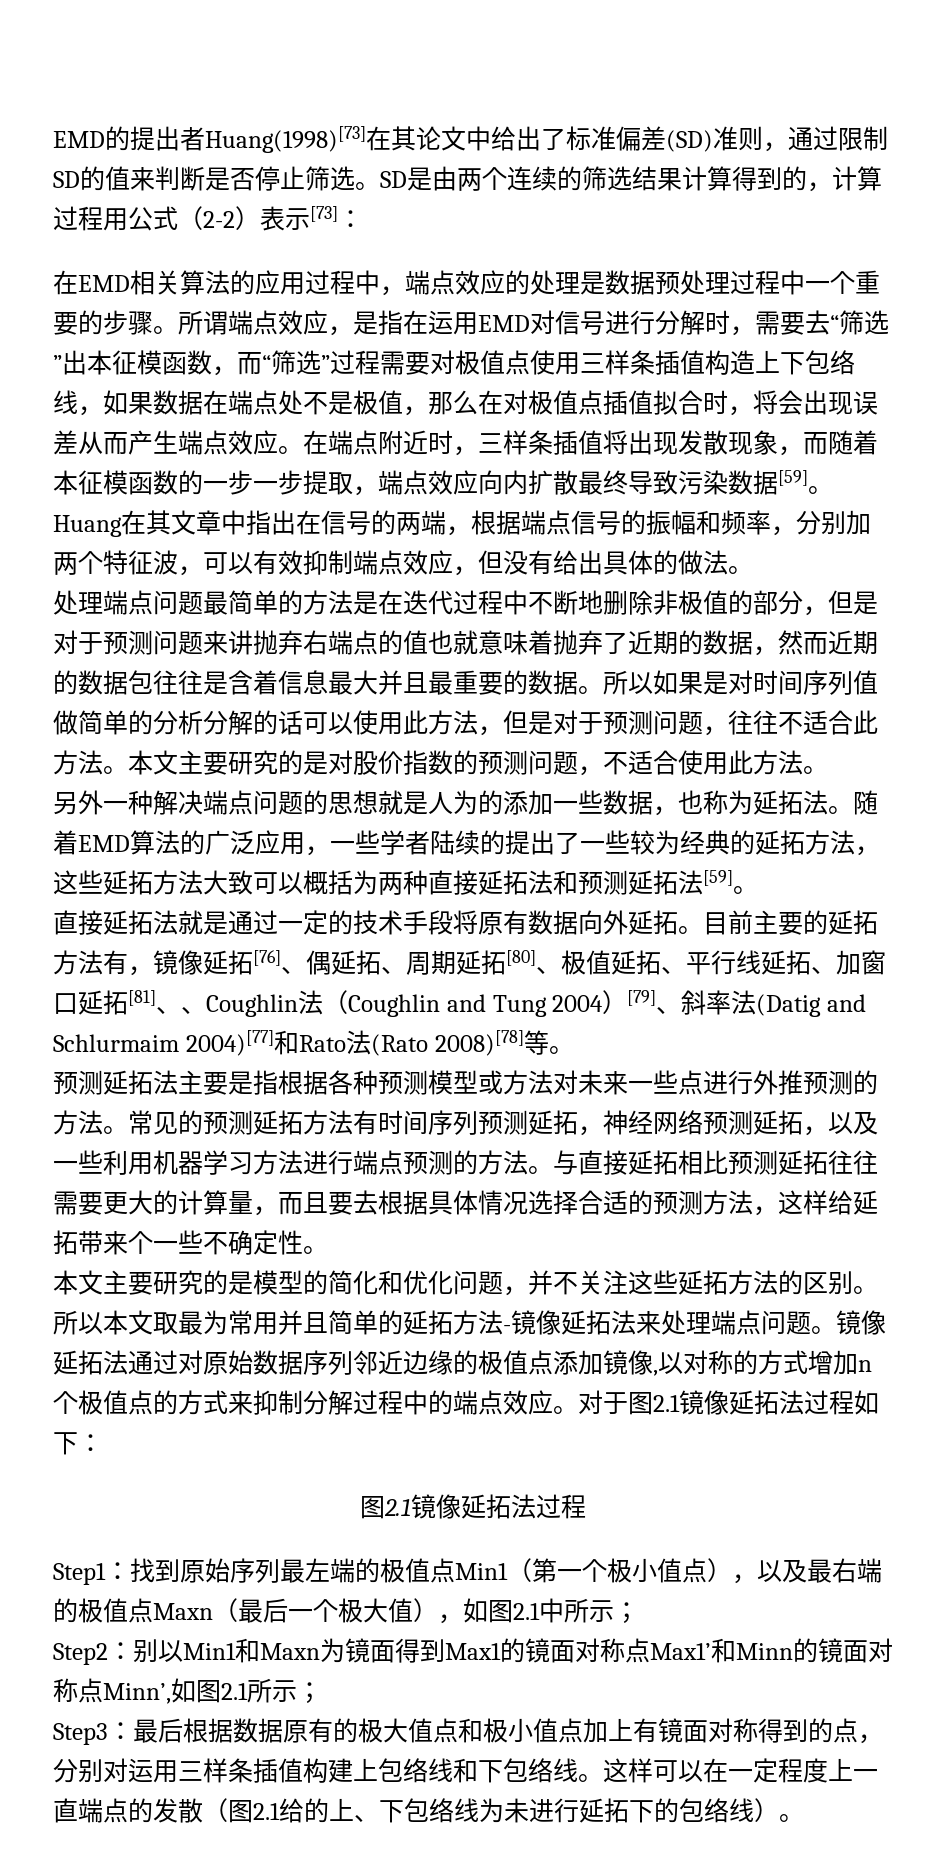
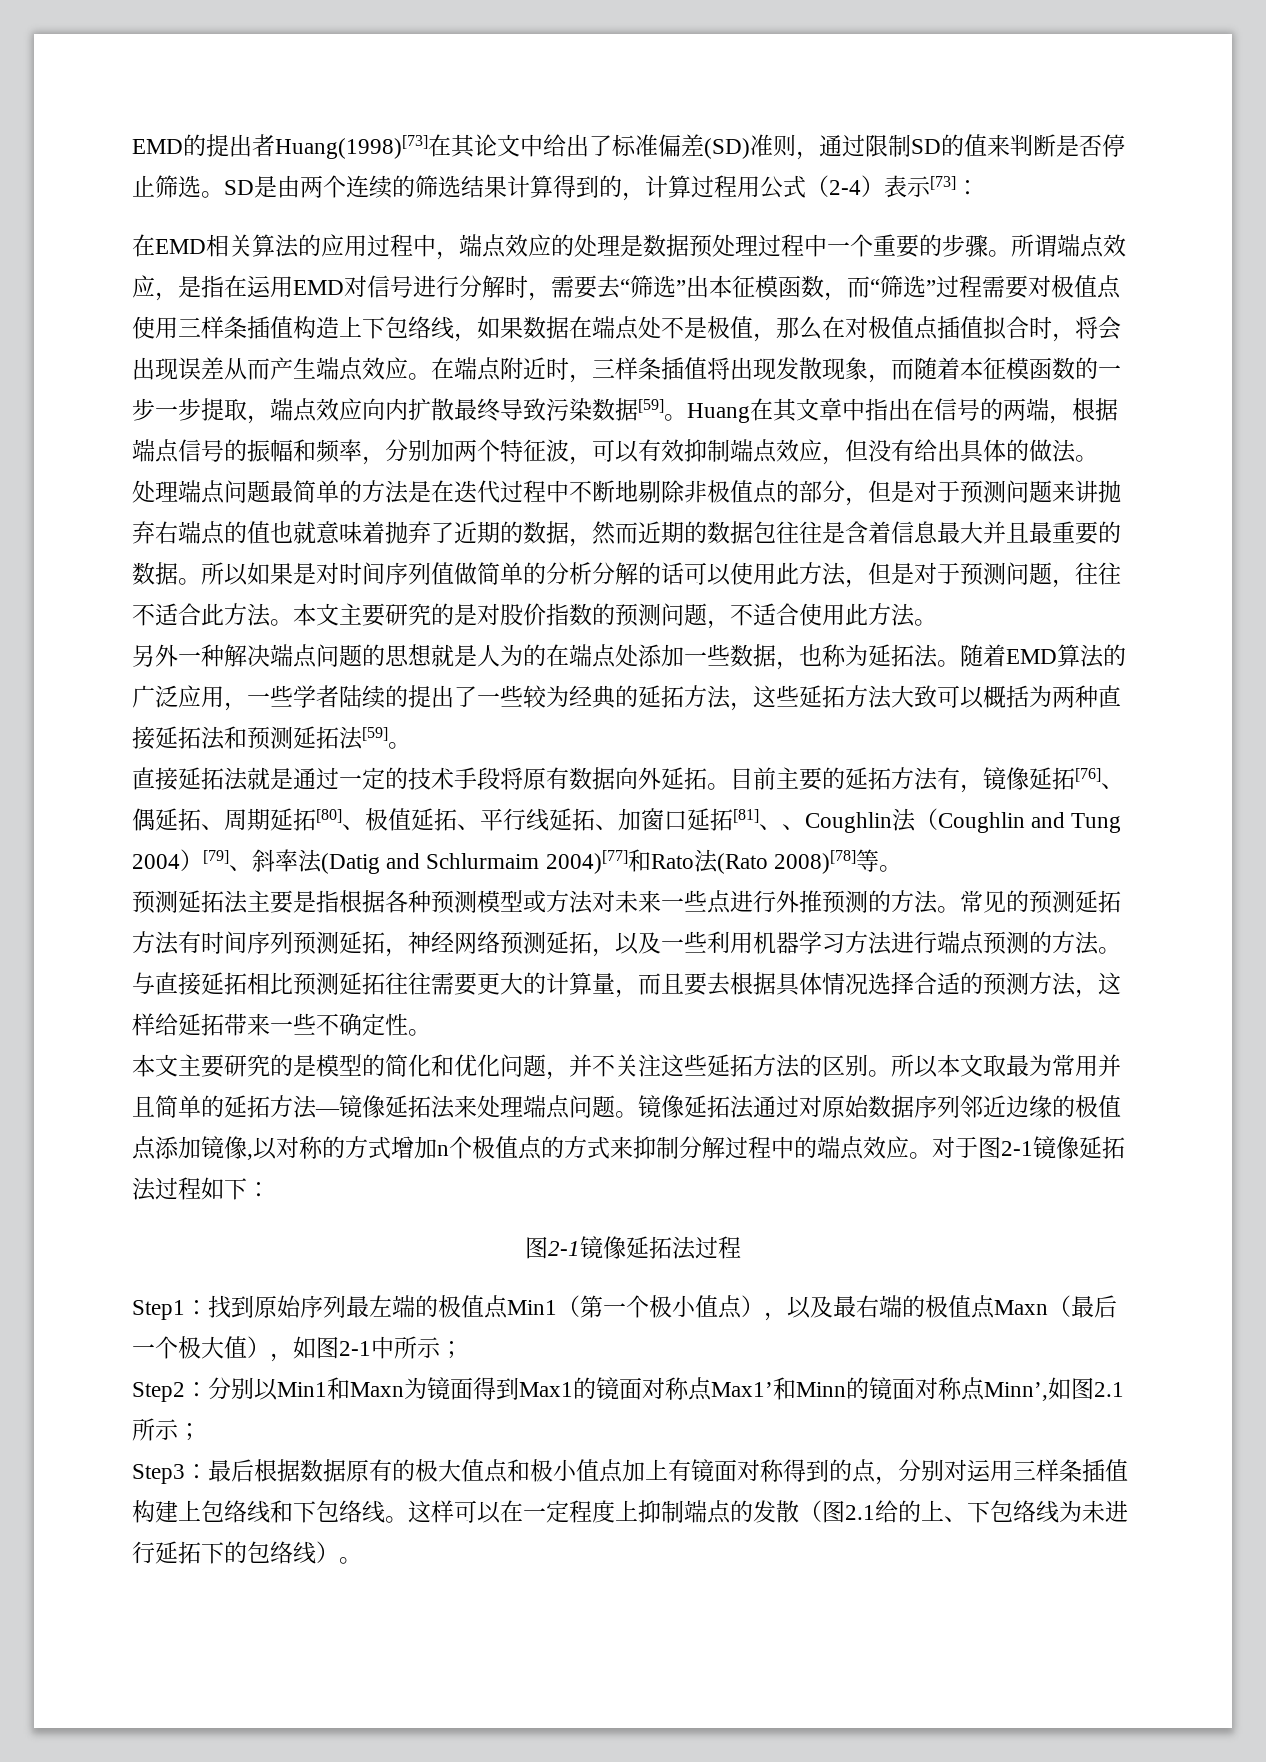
[203,211,235,228] 2-2 -> [829,180,861,195] 2-4
[603,590,628,615] 删 -> [638,480,661,503] 剔
(728, 602) none -> [753,480,777,504] 点
(503, 802) none -> [546,644,638,668] 在端点处
[128,1231,153,1254] 个 -> (270, 1024) none
[503,1325,511,1332] - -> [315,1109,340,1115] —
[653,1395,680,1412] 2.1 -> [1001,1141,1033,1156] 2-1
[384,1499,411,1516] 2.1 -> [548,1241,580,1256] 2-1
[513,1603,540,1620] 2.1 -> [339,1341,371,1356] 2-1
(133, 1651) none -> [208,1377,231,1400] 分
[853,1769,878,1780] [53,1798,78,1823] 一直 -> [638,1500,684,1523] 抑制

